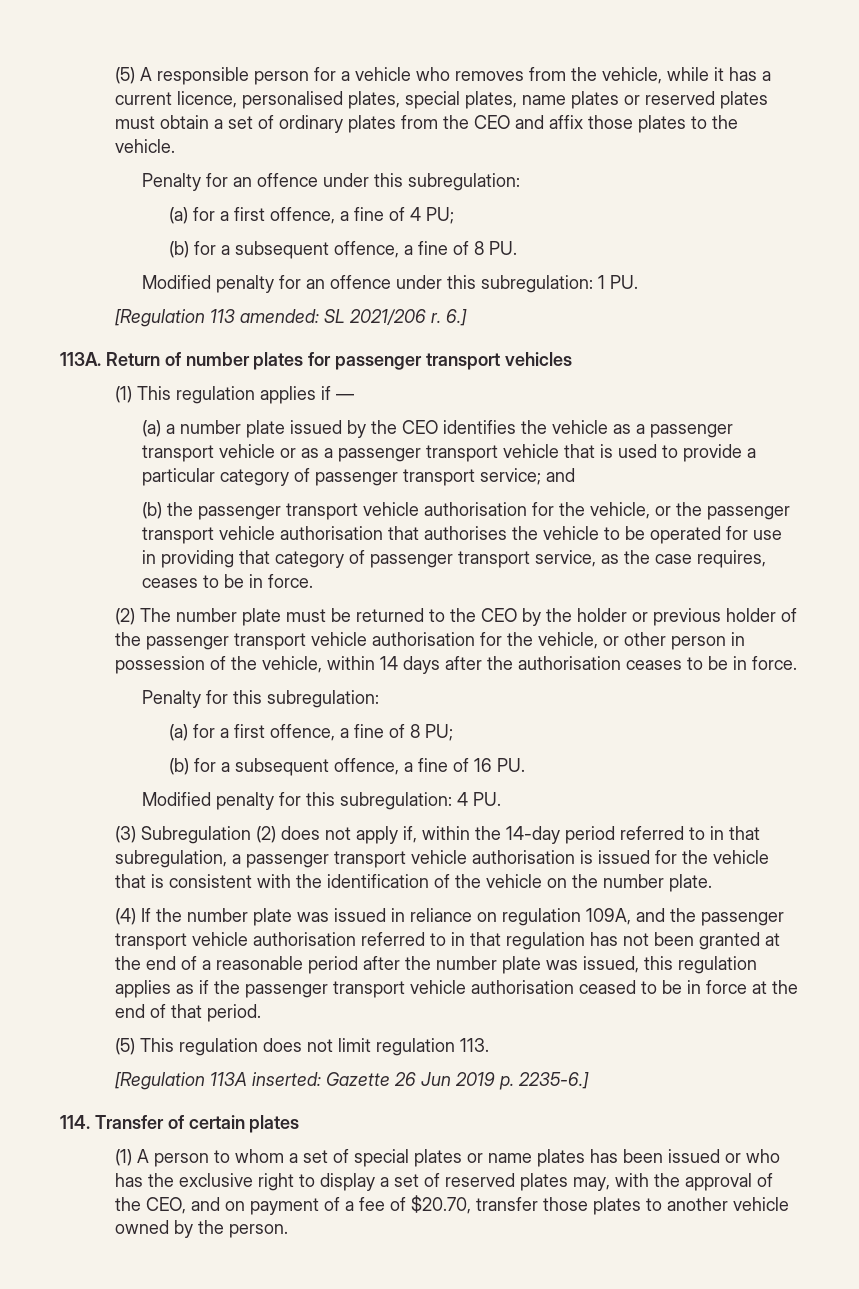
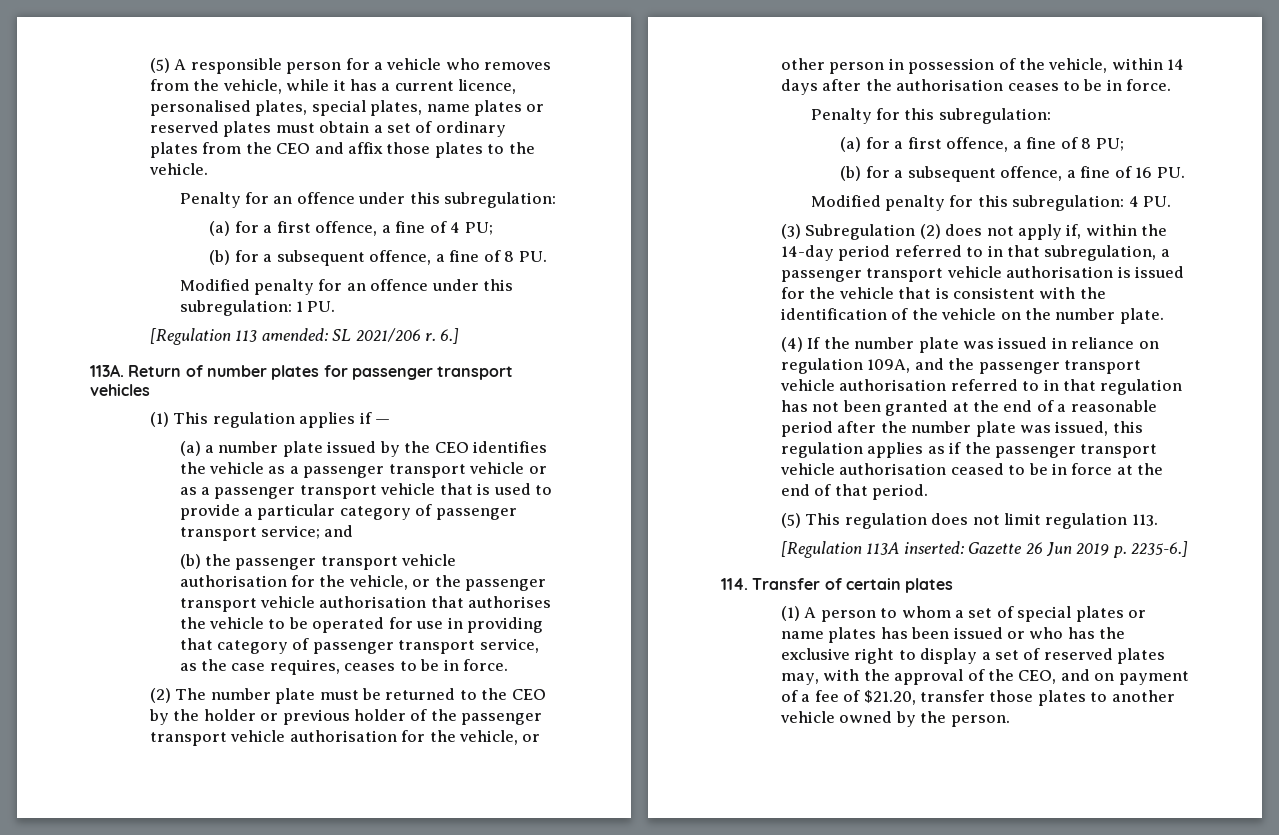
[410,1195,471,1214] $20.70, -> [863,690,916,705] $21.20,

